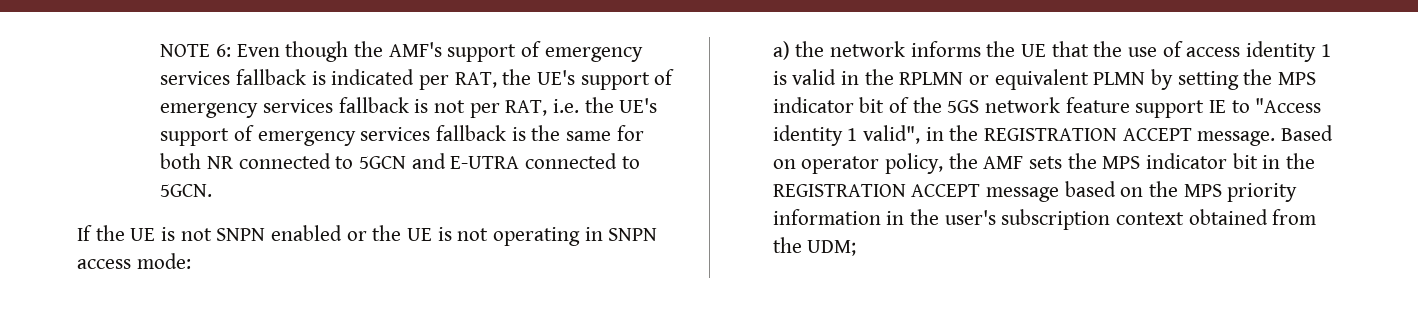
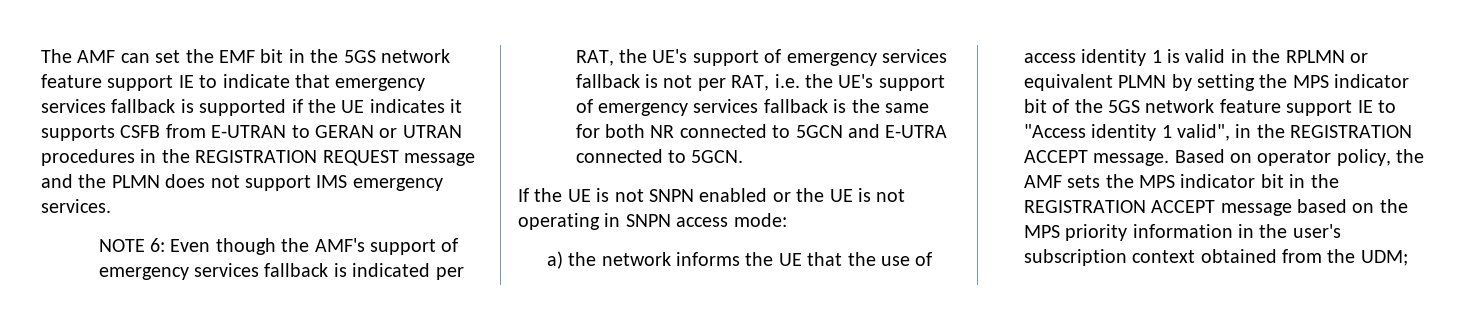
(160, 50) none -> [41,49,450,63] [41,74,426,91] [41,99,463,116] [41,124,462,141] [41,149,475,166] [41,174,443,191] [41,199,111,213] The AMF can set the EMF bit in the 5GS network feature support IE to indicate that emergency services fallback is supported if the UE indicates it supports CSFB from E-UTRAN to GERAN or UTRAN procedures in the REGISTRATION REQUEST message and the PLMN does not support IMS emergency services. //

